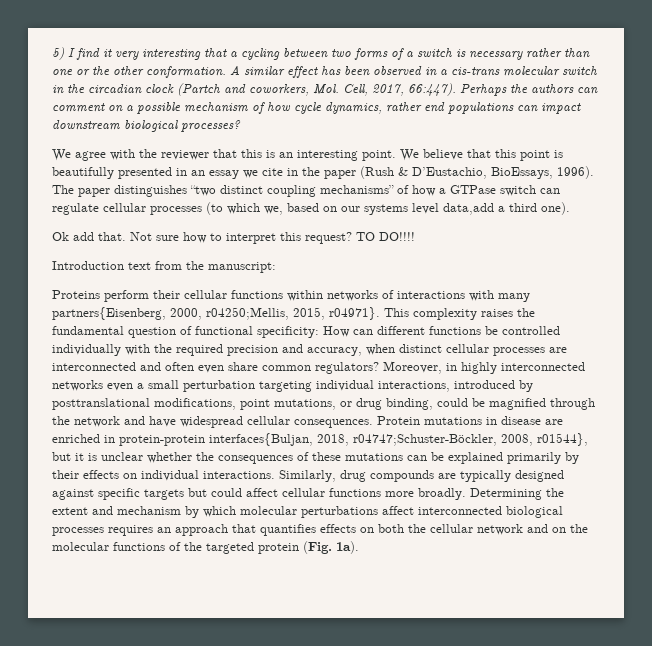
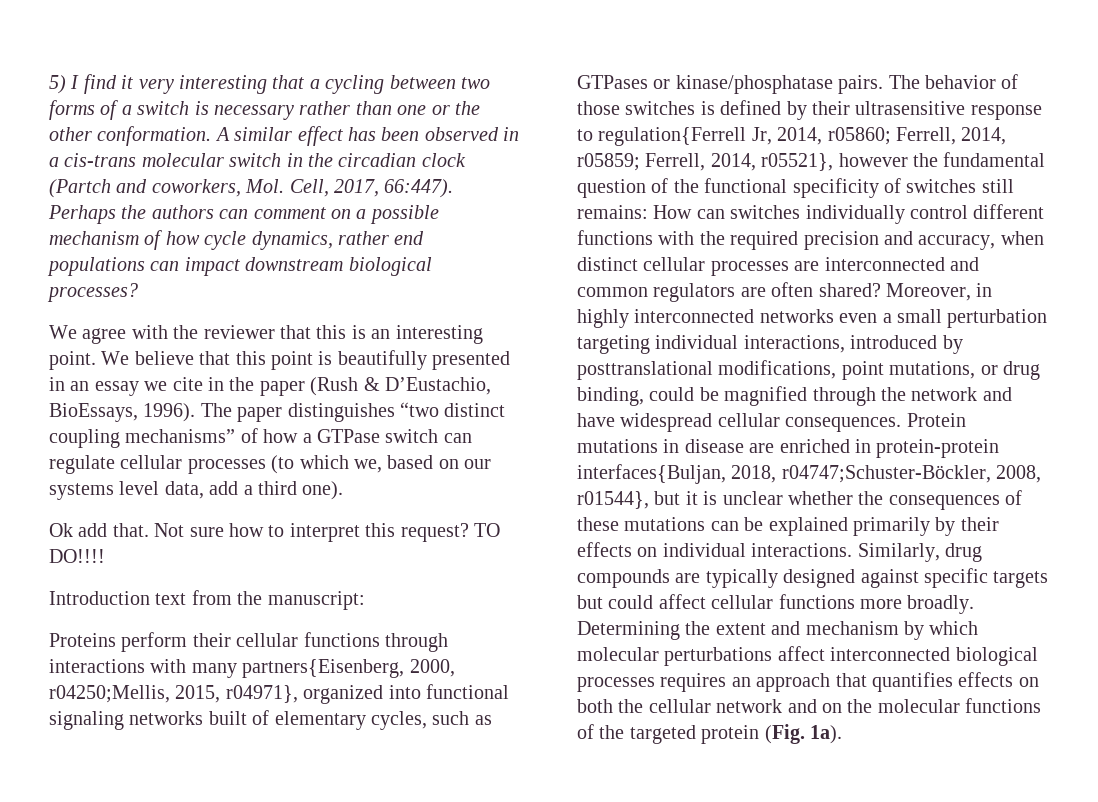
[443,203,494,215] data,add -> [164,481,239,499] data, add
[287,290,394,301] within networks of -> [385,633,448,652] through
[329,307,535,320] [52,326,560,338] [52,344,121,356] r04971}. This complexity raises the fundamental question of functional specificity: How can different functions be controlled individually -> [225,684,509,704] [49,710,492,730] [577,74,1019,94] [577,100,1042,120] [577,127,1007,146] [577,152,1046,171] [577,178,1014,198] [577,204,1045,224] [577,230,653,245] r04971}, organized into functional signaling networks built of elementary cycles, such as GTPases or kinase/phosphatase pairs. The behavior of those switches is defined by their ultrasensitive response to regulation{Ferrell Jr, 2014, r05860; Ferrell, 2014, r05859; Ferrell, 2014, r05521}, however the fundamental question of the functional specificity of switches still remains: How can switches individually control different functions
[165,362,379,374] often even share common regulators? -> [577,282,881,302] common regulators are often shared?

